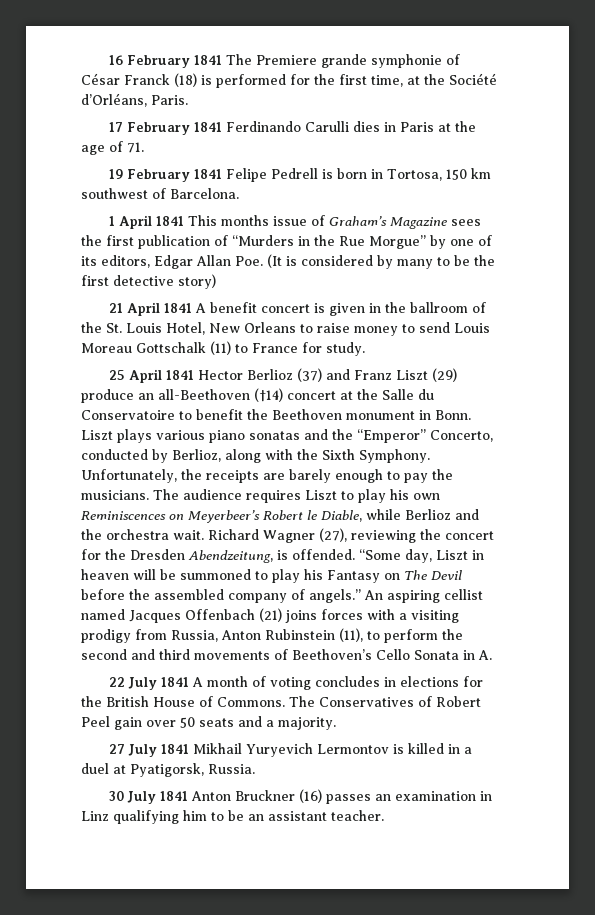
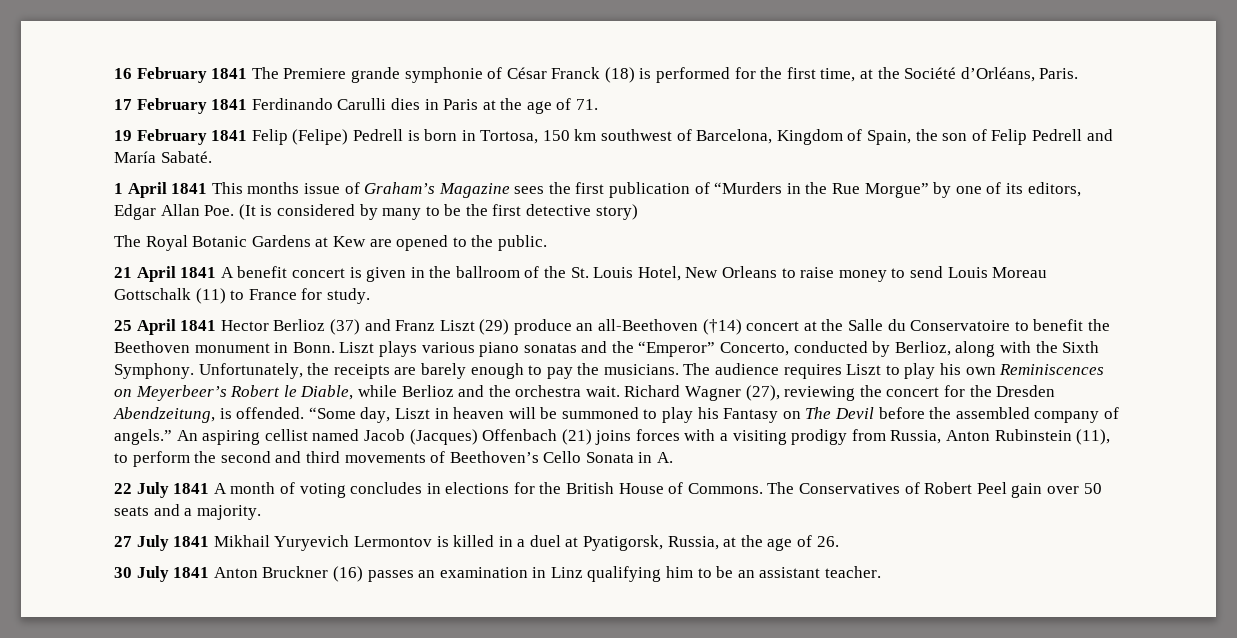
[225,168,267,182] Felipe -> [251,129,349,145] Felip (Felipe)
[170,188,239,199] Barcelona. -> [696,129,1113,145] [114,151,212,163] Barcelona, Kingdom of Spain, the son of Felip Pedrell and María Sabaté.
(216, 281) none -> [114,235,547,251] // The Royal Botanic Gardens at Kew are opened to the public.
[129,610,181,623] Jacques -> [363,429,478,445] Jacob (Jacques)
[208,764,255,774] Russia. -> [667,535,839,551] Russia, at the age of 26.

